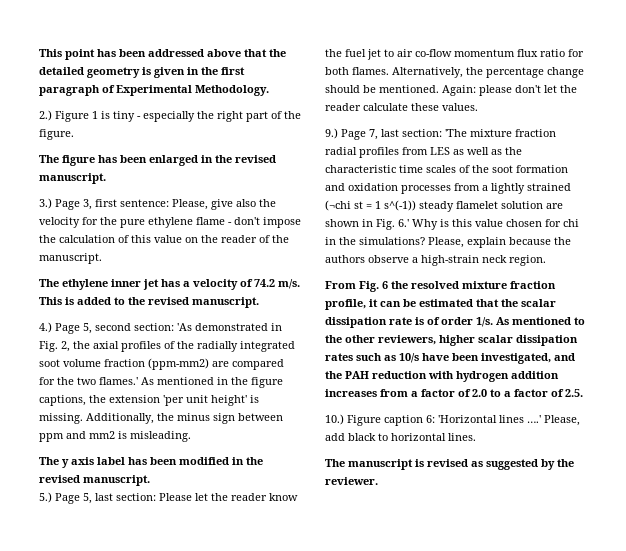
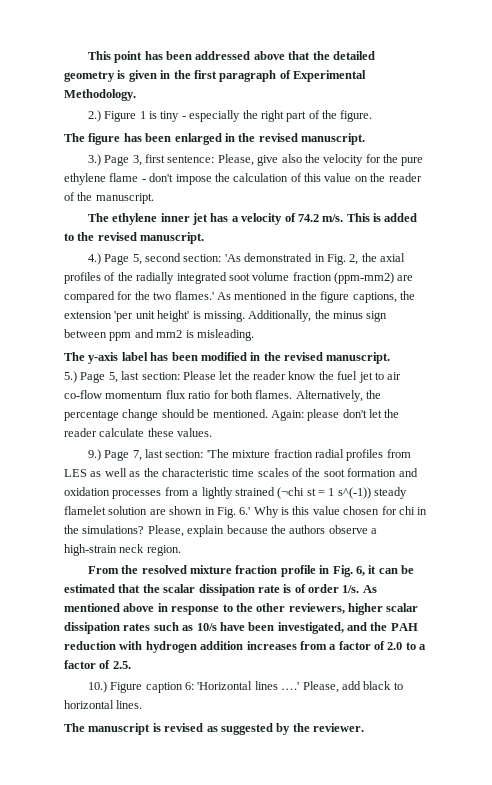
[62,457,94,468] y axis -> [88,352,119,364] y-axis
[359,281,388,292] Fig. 6 -> (119, 570) none
[325,299,366,310] profile, -> [280,565,365,577] profile in Fig. 6,
(571, 321) none -> [123,603,220,615] above in response

